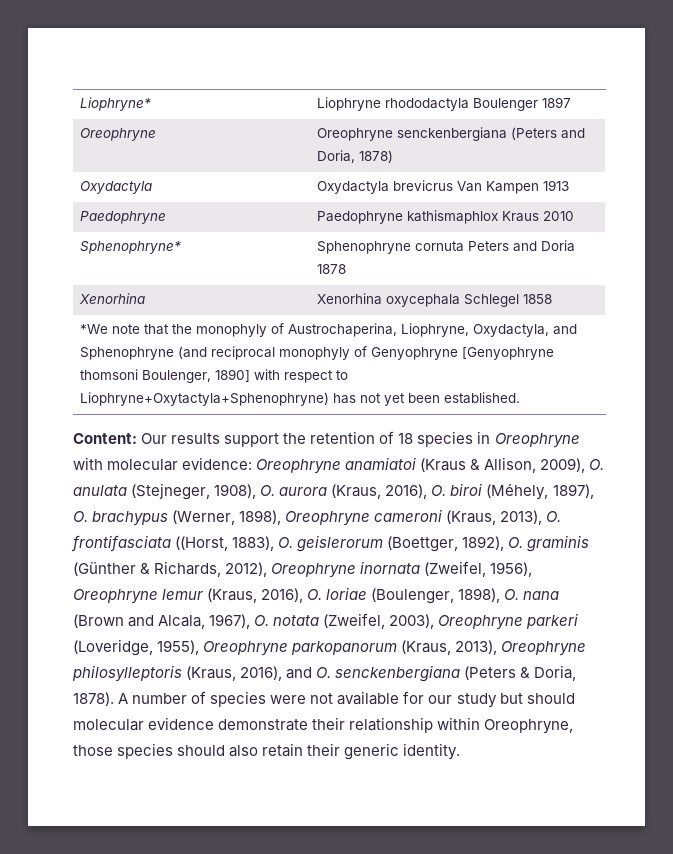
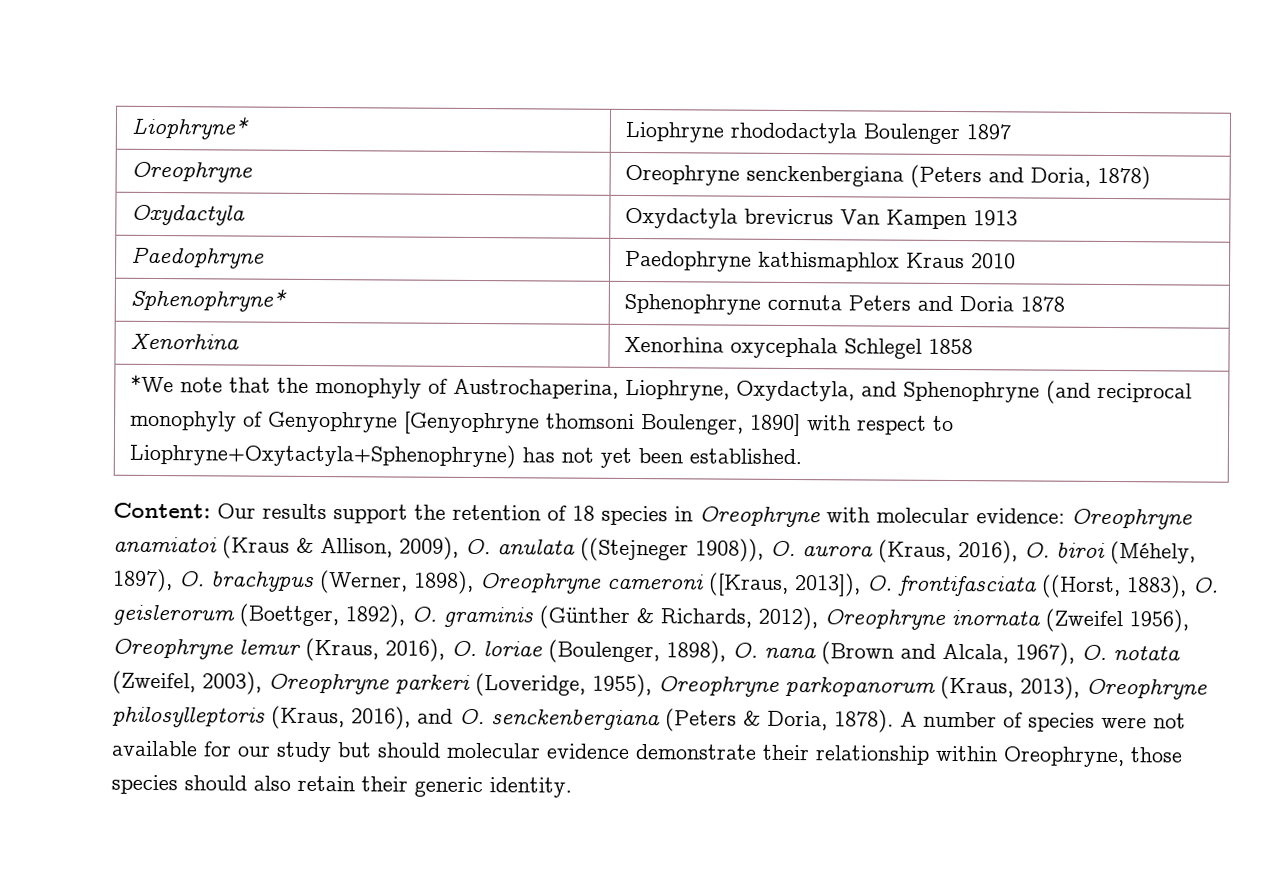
[131,483,257,500] (Stejneger, 1908), -> [580,537,764,562] ((Stejneger 1908)),
[446,510,543,525] (Kraus, 2013), -> [708,572,861,597] ([Kraus, 2013]),
[424,561,487,577] (Zweifel, -> [1045,608,1123,633] (Zweifel

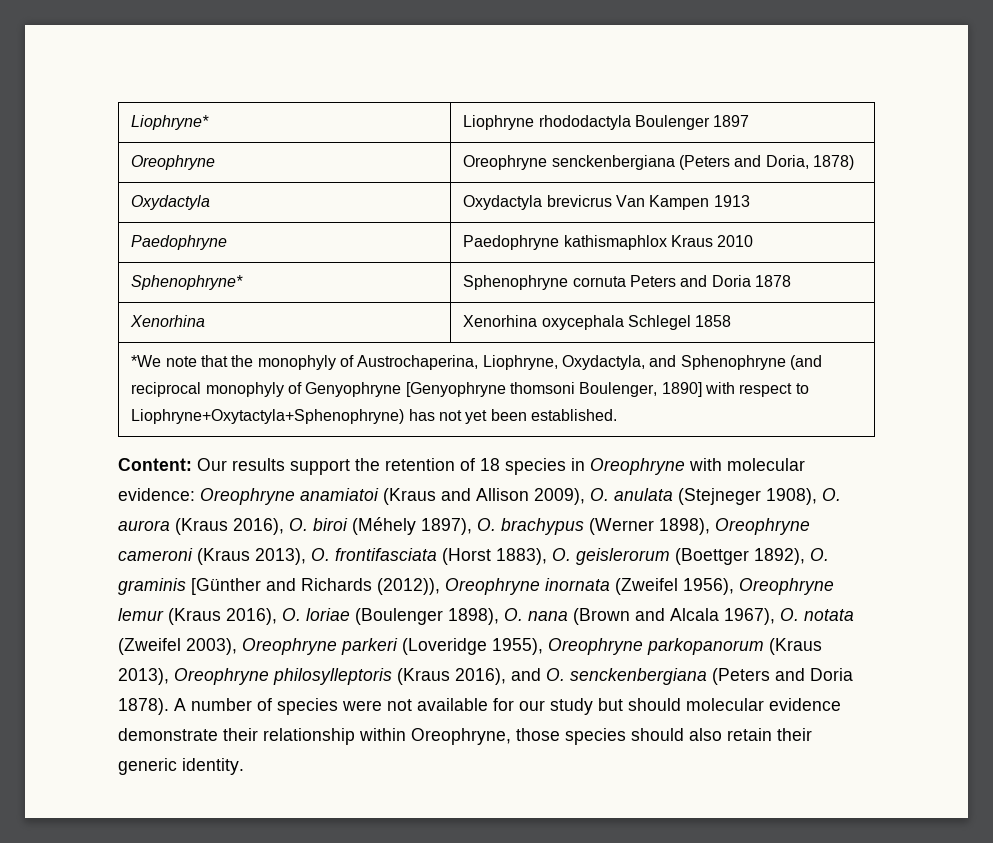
[296,537,393,558] & Allison, -> [441,488,529,501] and Allison
[580,537,764,562] ((Stejneger 1908)), -> [678,488,817,505] (Stejneger 1908),
[878,539,952,564] (Kraus, -> [175,518,228,535] (Kraus
[1110,541,1196,565] (Méhely, -> [352,517,416,535] (Méhely
[320,570,408,594] (Werner, -> [589,518,654,535] (Werner
[708,572,861,597] ([Kraus, 2013]), -> [197,548,306,565] (Kraus 2013),
[1041,574,1121,599] ((Horst, -> [442,548,491,565] (Horst
[239,603,339,628] (Boettger, -> [675,548,749,565] (Boettger
[539,605,818,631] (Günther & Richards, 2012), -> [191,578,440,595] [Günther and Richards (2012)),
[305,637,379,662] (Kraus, -> [168,608,221,625] (Kraus
[548,639,660,664] (Boulenger, -> [355,608,443,625] (Boulenger
[942,643,1009,664] Alcala, -> [670,608,719,621] Alcala
[112,670,196,695] (Zweifel, -> [118,638,181,655] (Zweifel
[475,673,586,697] (Loveridge, -> [402,638,487,655] (Loveridge
[940,675,1014,700] (Kraus, -> [769,638,822,655] (Kraus
[271,705,345,730] (Kraus, -> [397,668,450,685] (Kraus
[743,710,828,731] & Doria, -> [775,668,853,681] and Doria

